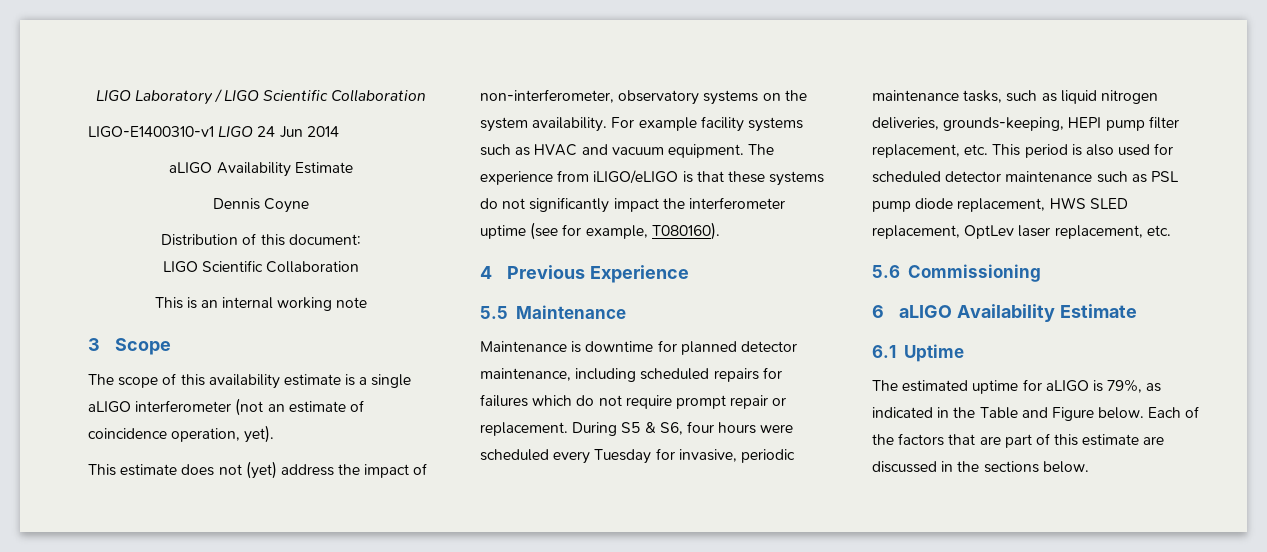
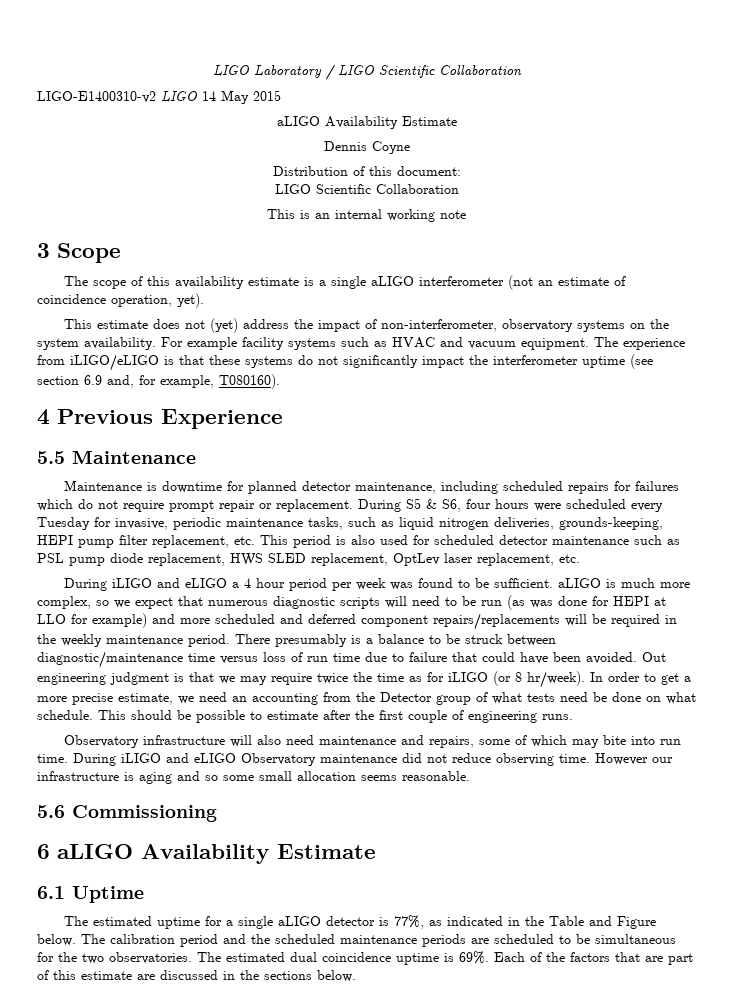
[88,126,339,138] LIGO-E1400310-v1 LIGO 24 Jun 2014 -> [37,90,281,104] LIGO-E1400310-v2 LIGO 14 May 2015
(559, 231) none -> [37,375,134,388] section 6.9 and,
(1171, 230) none -> [64,578,691,591] [37,595,666,610] [37,613,677,630] [37,634,556,647] [37,651,666,668] [37,671,691,688] [37,692,696,705] [37,710,573,723] [64,735,682,748] [37,753,673,766] [37,771,470,784] // During iLIGO and eLIGO a 4 hour period per week was found to be sufficient. aLIGO is much more complex, so we expect that numerous diagnostic scripts will need to be run (as was done for HEPI at LLO for example) and more scheduled and deferred component repairs/replacements will be required in the weekly maintenance period. There presumably is a balance to be struck between diagnostic/maintenance time versus loss of run time due to failure that could have been avoided. Out engineering judgment is that we may require twice the time as for iLIGO (or 8 hr/week). In order to get a more precise estimate, we need an accounting from the Detector group of what tests need be done on what schedule. This should be possible to estimate after the first couple of engineering runs. // Observatory infrastructure will also need maintenance and repairs, some of which may bite into run time. During iLIGO and eLIGO Observatory maintenance did not reduce observing time. However our infrastructure is aging and so some small allocation seems reasonable.
[1045,379,1143,393] aLIGO is 79%, -> [226,915,425,929] a single aLIGO detector is 77%,
(1145, 413) none -> [81,934,676,947] [37,951,489,965] The calibration period and the scheduled maintenance periods are scheduled to be simultaneous for the two observatories. The estimated dual coincidence uptime is 69%.

